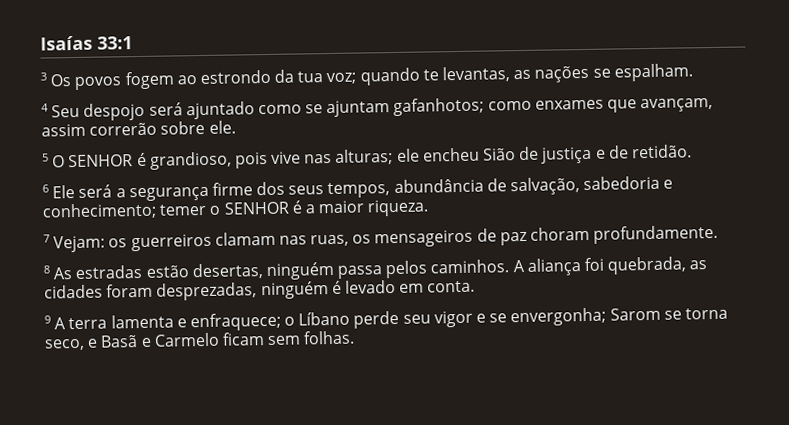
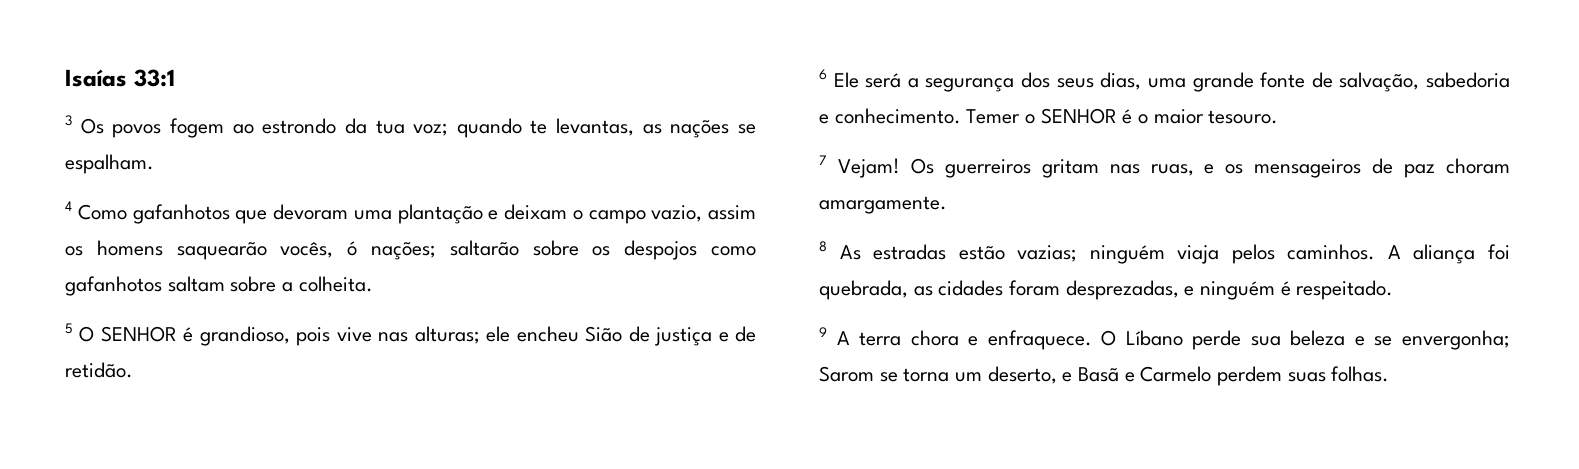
[51,97,714,121] [41,120,236,137] Seu despojo será ajuntado como se ajuntam gafanhotos; como enxames que avançam, assim correrão sobre ele. -> [77,204,756,224] [65,240,756,260] [65,276,373,296] Como gafanhotos que devoram uma plantação e deixam o campo vazio, assim os homens saquearão vocês, ó nações; saltarão sobre os despojos como gafanhotos saltam sobre a colheita.
[211,182,253,196] firme -> (1015, 85) none
[327,178,484,199] tempos, abundância -> [1100,72,1306,92] dias, uma grande fonte
[42,202,208,220] conhecimento; temer -> [834,108,1021,124] conhecimento. Temer
[304,199,430,217] [43,231,276,253] a maior riqueza. // 7 Vejam: os guerreiros clamam -> [1138,109,1279,124] [819,155,1099,178] o maior tesouro. // 7 Vejam! Os guerreiros gritam
(350, 240) none -> [1204,164,1215,174] e
[593,224,719,244] profundamente. -> [819,196,947,214] amargamente.
[191,261,384,281] desertas, ninguém passa -> [1017,245,1220,264] vazias; ninguém viaja
(258, 291) none -> [1184,286,1195,296] e
[344,279,476,294] levado em conta. -> [1296,280,1394,300] respeitado.
[110,310,473,332] lamenta e enfraquece; o Líbano perde seu vigor -> [910,330,1346,350] chora e enfraquece. O Líbano perde sua beleza
[44,338,85,351] seco, -> [955,366,1057,384] um deserto,
[221,332,302,346] ficam sem -> [1217,366,1326,386] perdem suas

